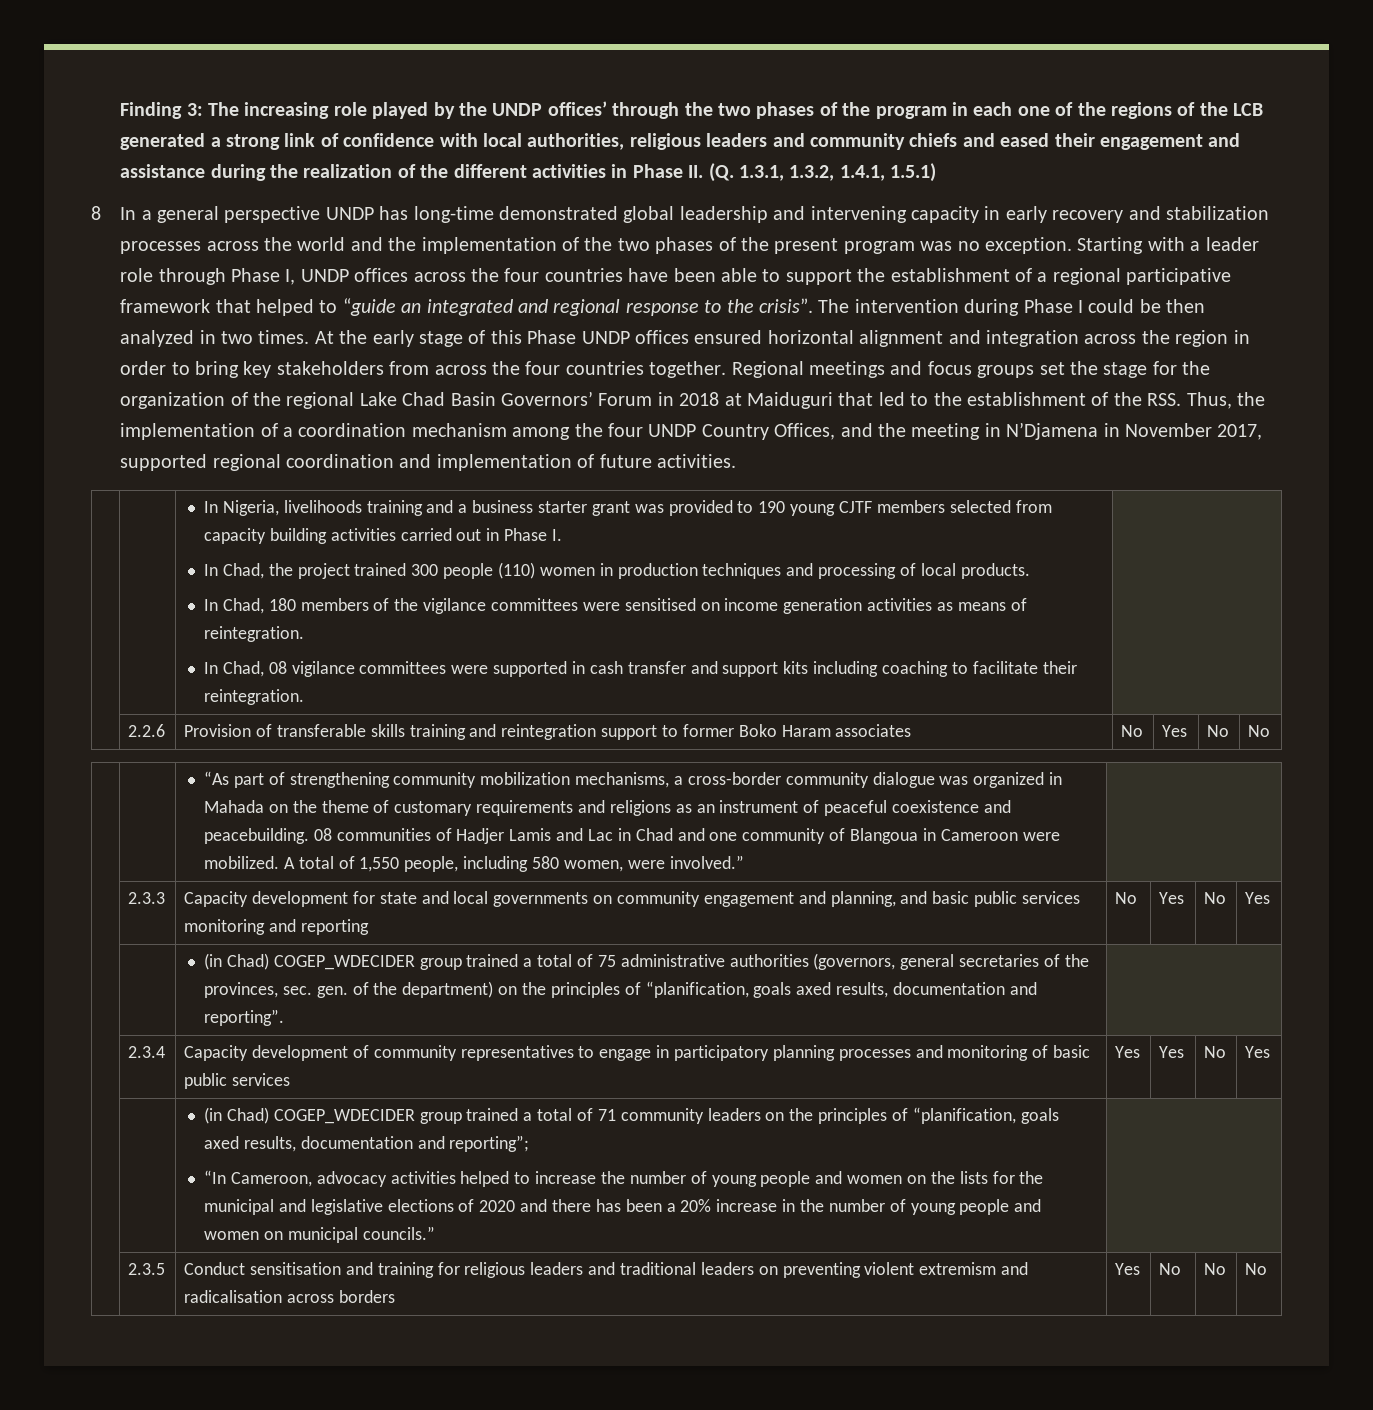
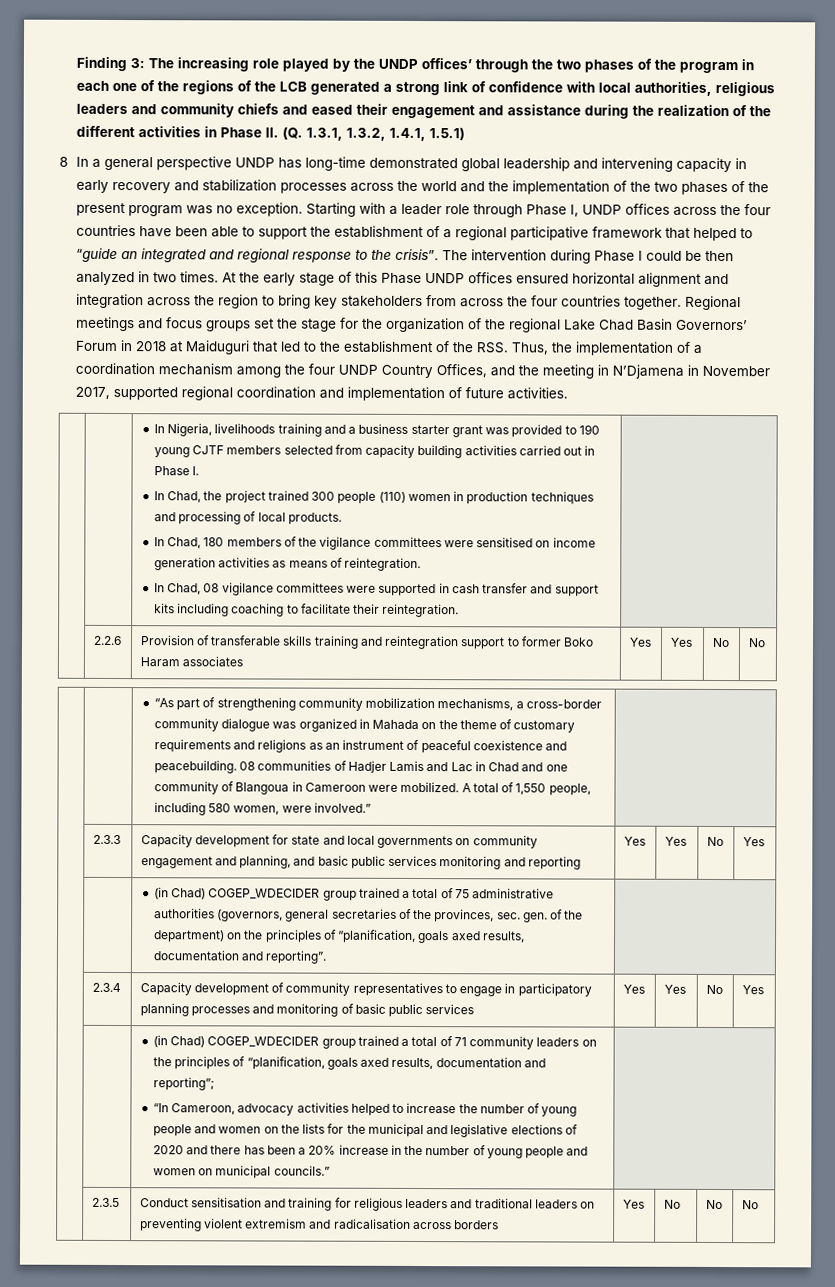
[1233,330,1250,344] [120,361,167,375] in order -> (260, 301) none
[1121,725,1144,737] No -> [628,637,652,647] Yes
[1115,892,1138,904] No -> [623,836,646,846] Yes

